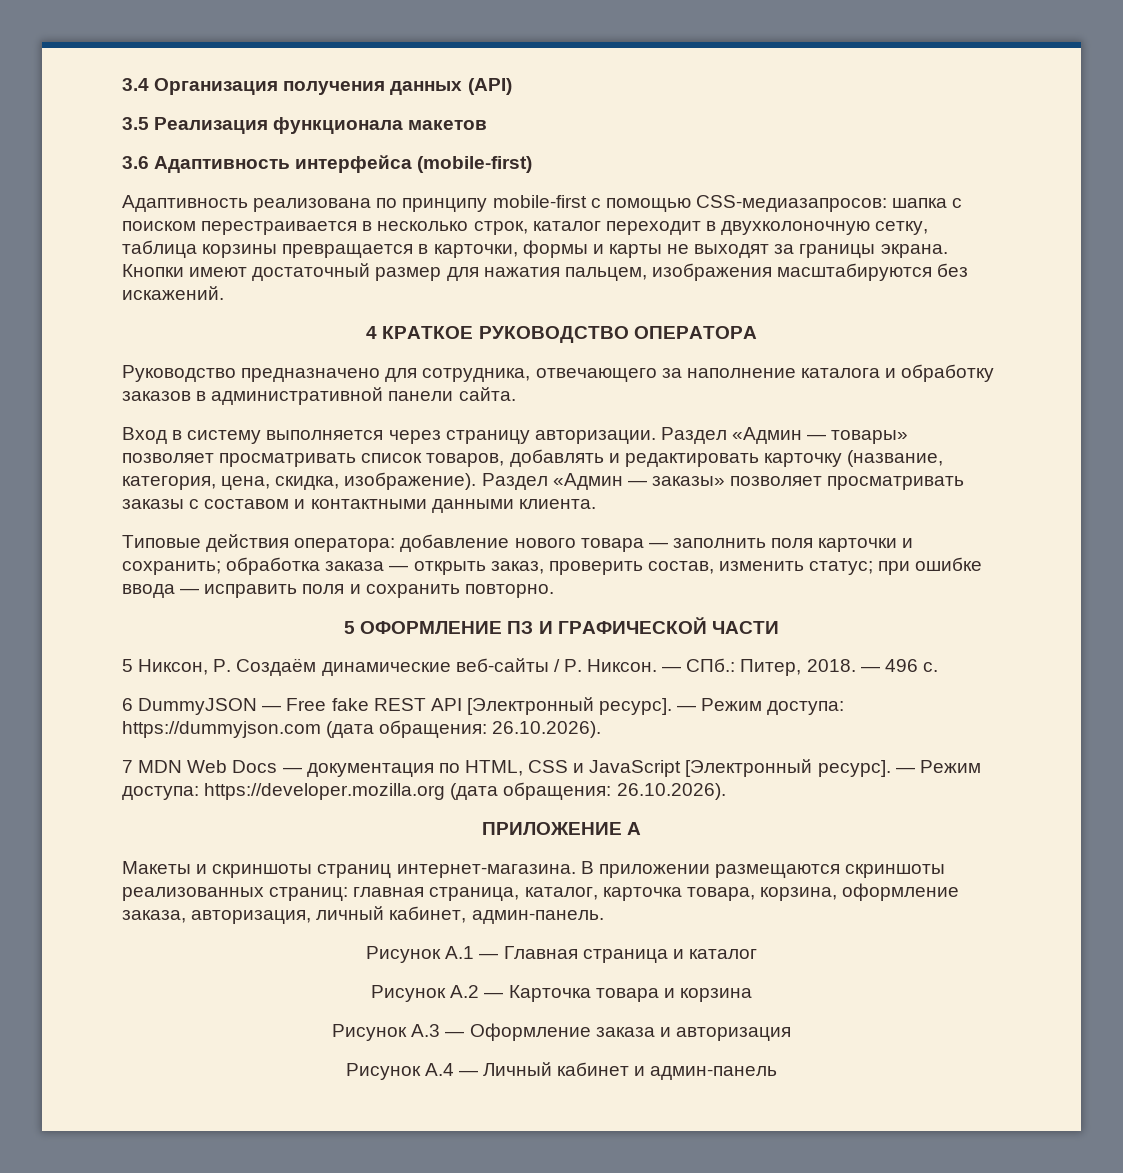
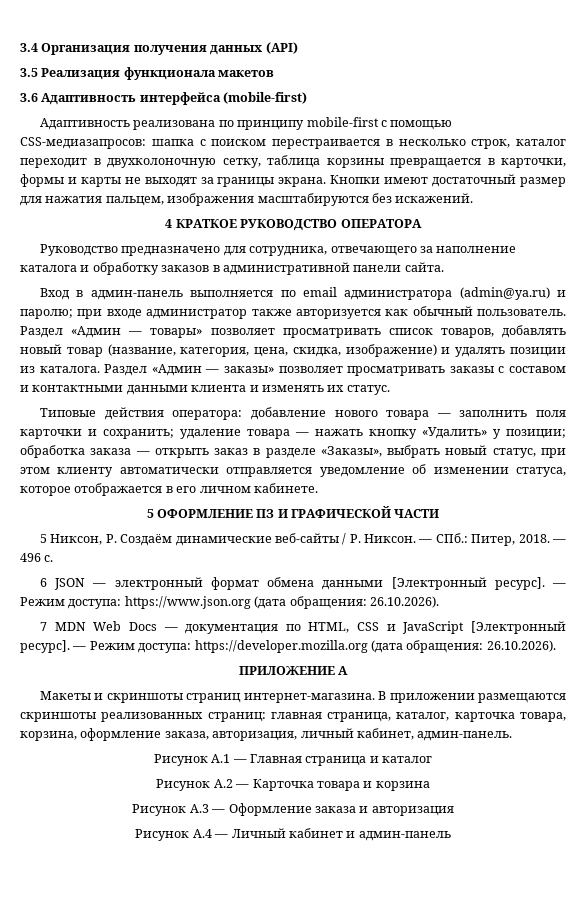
[187,430,656,444] систему выполняется через страницу авторизации. -> [90,287,567,300] [20,306,566,319] админ-панель выполняется по email администратора (admin@ya.ru) и паролю; при входе администратор также авторизуется как обычный пользователь.
[608,453,842,467] и редактировать карточку -> [20,344,103,357] новый товар
[344,472,477,490] изображение). -> [345,344,566,357] [20,366,100,373] изображение) и удалять позиции из каталога.
[518,499,596,509] клиента. -> [191,385,390,395] клиента и изменять их статус.
[226,557,983,575] [122,584,554,598] обработка заказа — открыть заказ, проверить состав, изменить статус; при ошибке ввода — исправить поля и сохранить повторно. -> [180,427,566,439] [20,445,566,458] [20,464,566,477] [20,483,318,496] удаление товара — нажать кнопку «Удалить» у позиции; обработка заказа — открыть заказ в разделе «Заказы», выбрать новый статус, при этом клиенту автоматически отправляется уведомление об изменении статуса, которое отображается в его личном кабинете.
[138,697,845,715] [122,721,321,738] DummyJSON — Free fake REST API [Электронный ресурс]. — Режим доступа: https://dummyjson.com -> [54,577,567,590] [20,596,251,609] JSON — электронный формат обмена данными [Электронный ресурс]. — Режим доступа: https://www.json.org

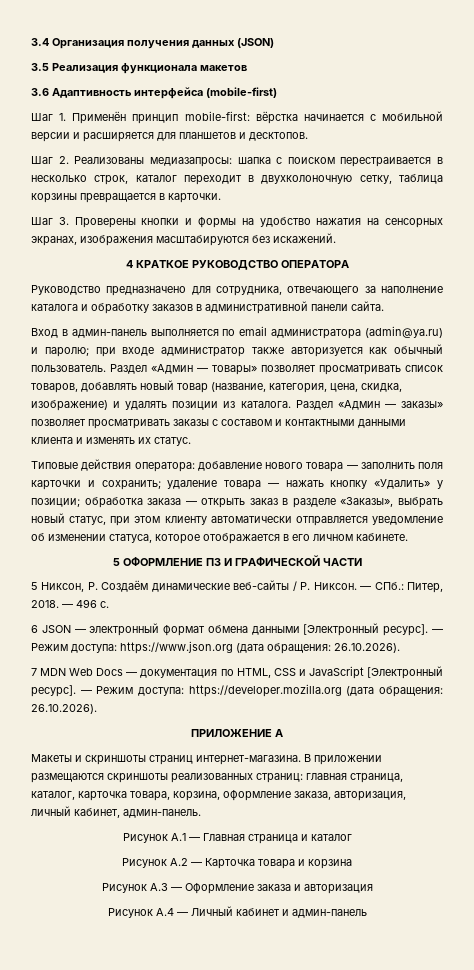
[265,42,298,54] (API) -> [237,38,274,48] (JSON)
[40,117,453,130] [20,137,146,149] Адаптивность реализована по принципу mobile-first с помощью CSS-медиазапросов: -> [31,111,443,124] [31,132,308,142] [31,156,232,167] Шаг 1. Применён принцип mobile-first: вёрстка начинается с мобильной версии и расширяется для планшетов и десктопов. // Шаг 2. Реализованы медиазапросы:
[501,158,566,168] [20,174,567,187] [20,196,164,206] карточки, формы и карты не выходят за границы экрана. Кнопки имеют достаточный размер для нажатия пальцем, -> [168,193,221,203] [31,217,444,228] [31,236,77,246] карточки. // Шаг 3. Проверены кнопки и формы на удобство нажатия на сенсорных экранах,

